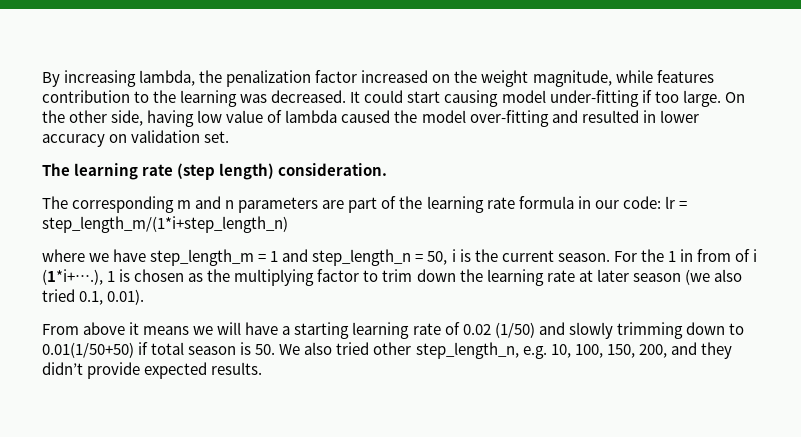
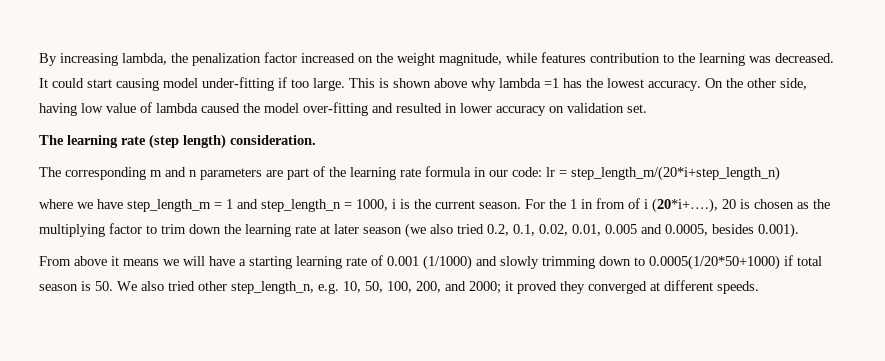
(721, 98) none -> [349,78,701,91] This is shown above why lambda =1 has the lowest accuracy.
[42,216,288,233] step_length_m/(1*i+step_length_n) -> [571,166,780,181] step_length_m/(20*i+step_length_n)
[427,251,448,265] 50, -> [356,199,388,211] 1000,
[42,269,116,285] (1*i+….), 1 -> [652,198,736,213] (20*i+….), 20
[79,289,145,305] 0.1, 0.01). -> [487,223,799,238] 0.2, 0.1, 0.02, 0.01, 0.005 and 0.0005, besides 0.001).
[462,322,535,338] 0.02 (1/50) -> [387,255,472,270] 0.001 (1/1000)
[42,342,134,358] 0.01(1/50+50) -> [649,255,780,270] 0.0005(1/20*50+1000)
[574,342,732,359] [42,362,263,379] 100, 150, 200, and they didn’t provide expected results. -> [365,280,759,294] 50, 100, 200, and 2000; it proved they converged at different speeds.

